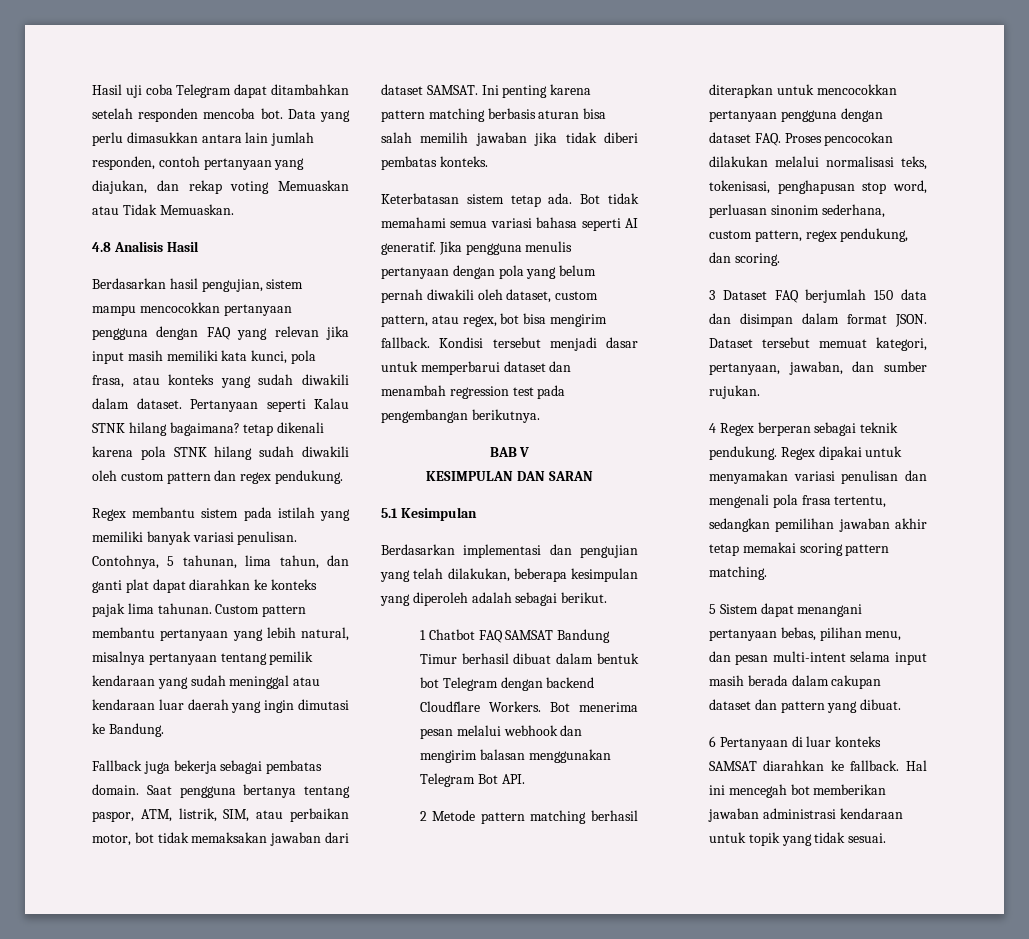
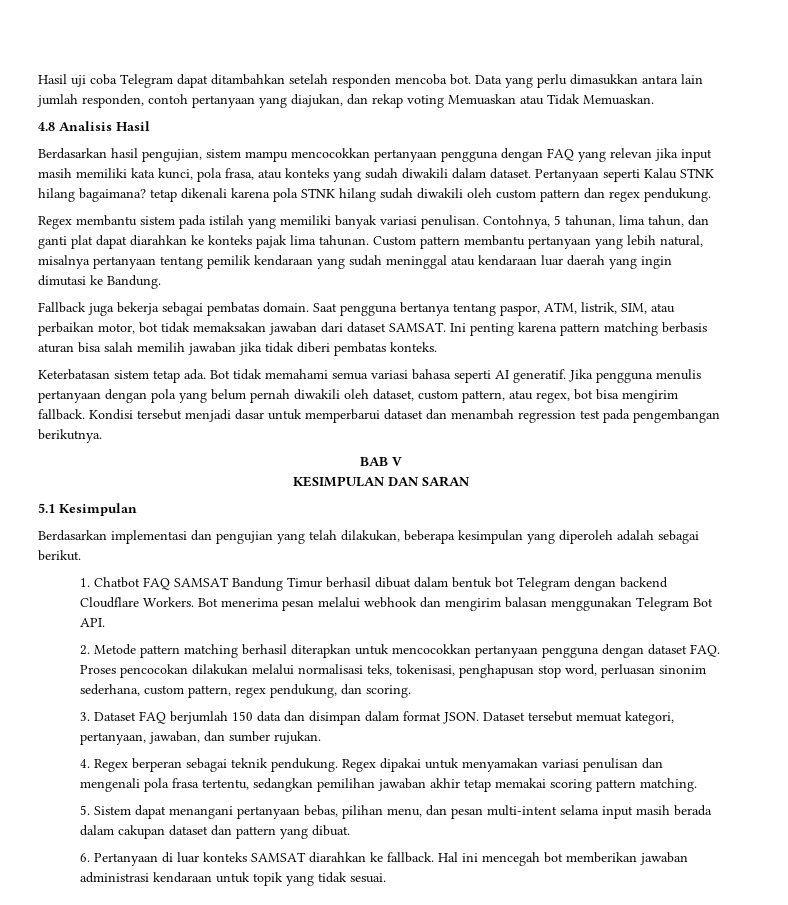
[419,630,426,640] 1 -> [79,578,90,587] 1.
[419,811,427,821] 2 -> [79,645,90,655] 2.
[708,290,715,300] 3 -> [79,712,90,721] 3.
[708,423,716,433] 4 -> [79,759,90,768] 4.
[708,604,716,614] 5 -> [79,805,90,815] 5.
[708,736,716,747] 6 -> [79,853,90,862] 6.

